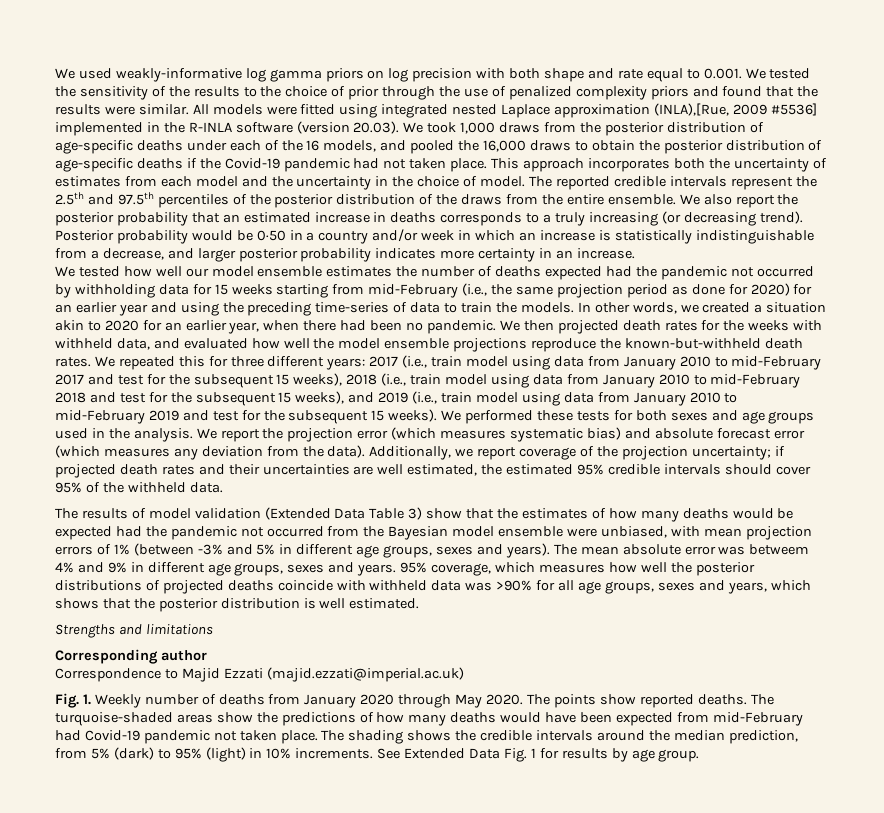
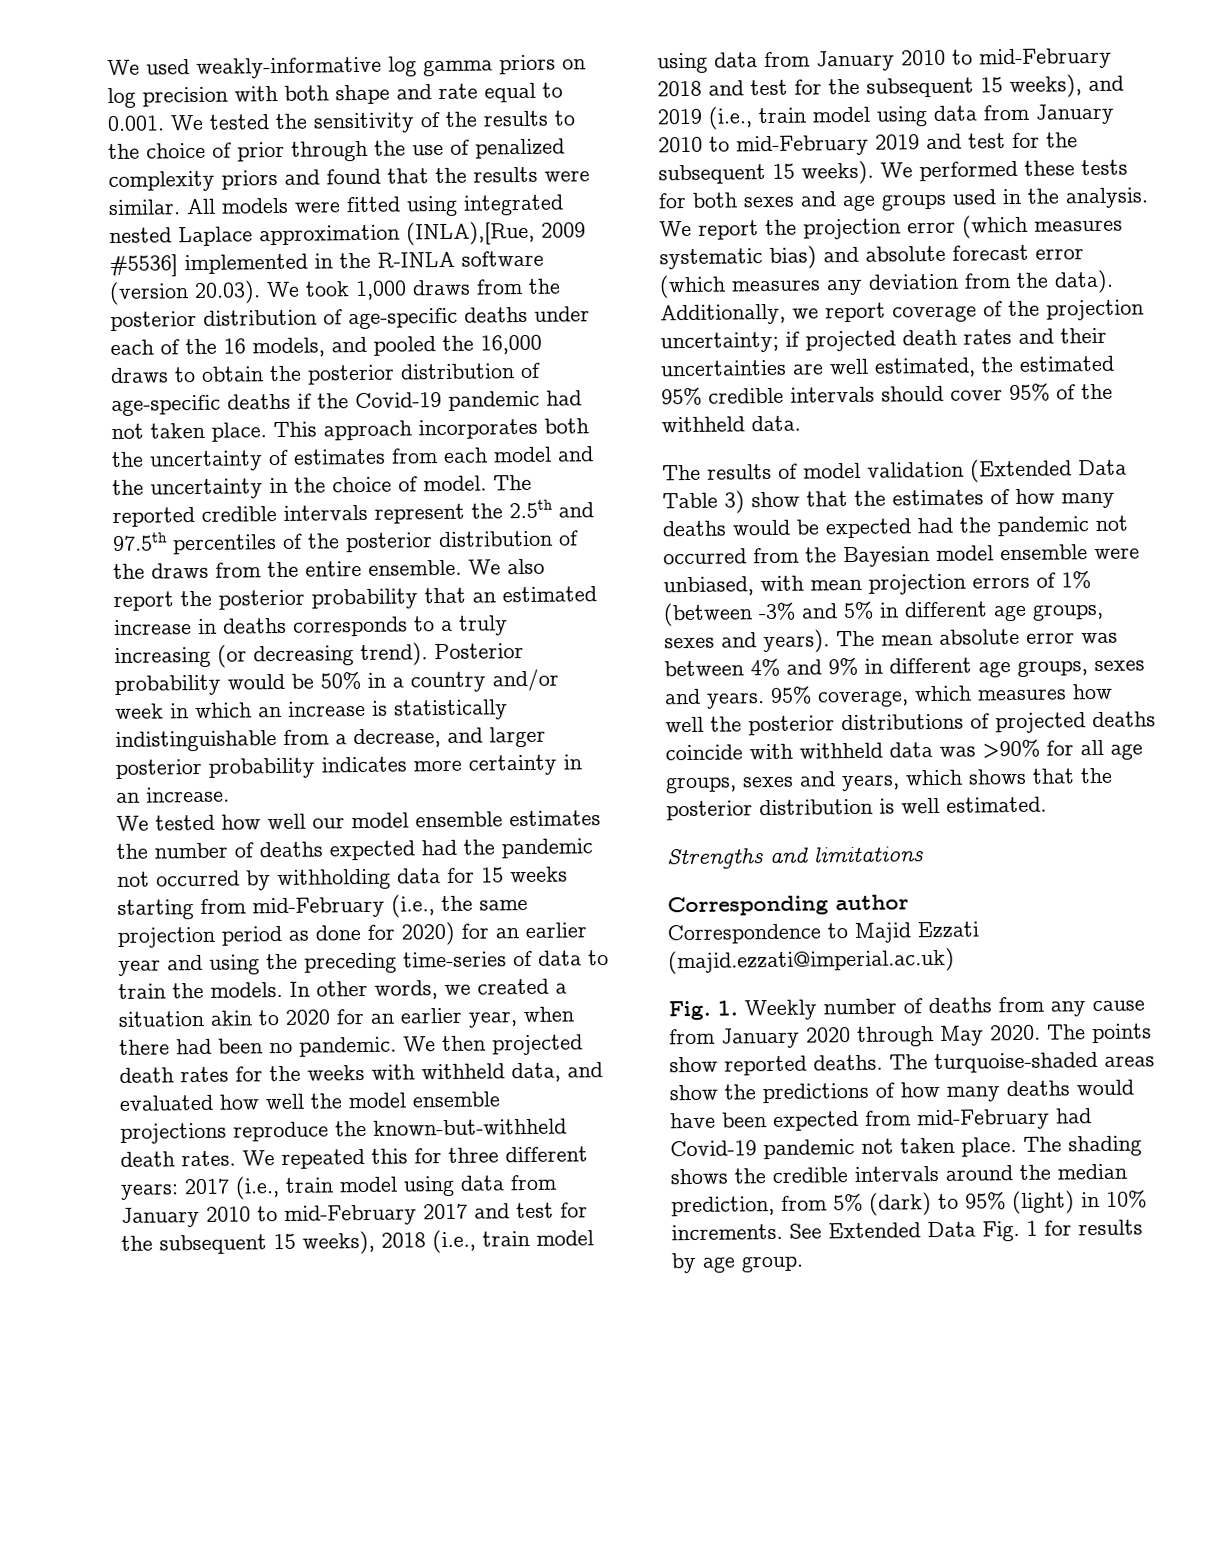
[256,230,286,241] 0·50 -> [320,671,361,690] 50%
[749,544,810,555] betweem -> [664,660,744,677] between
(301, 699) none -> [1050,1000,1145,1017] [669,1028,716,1045] any cause from

